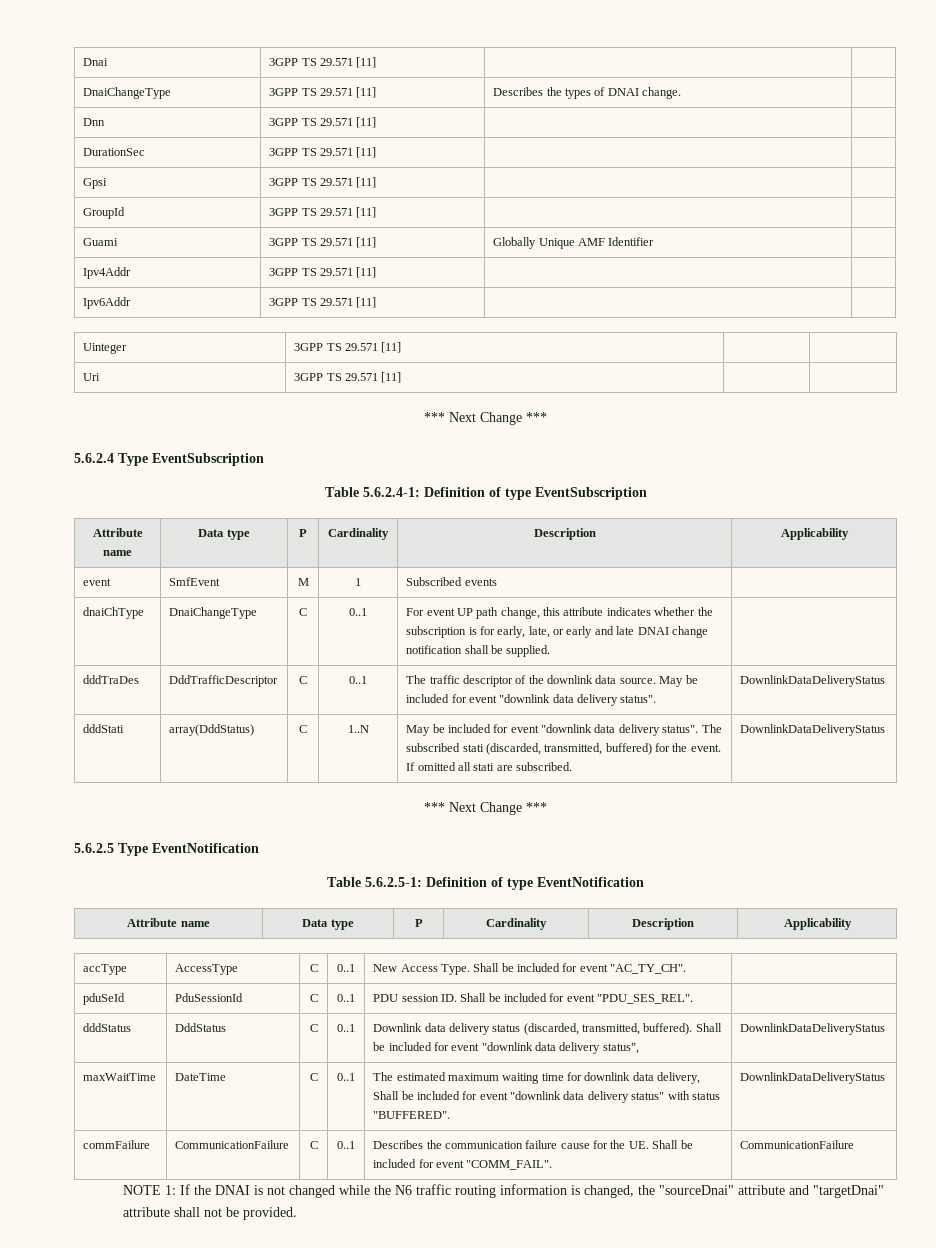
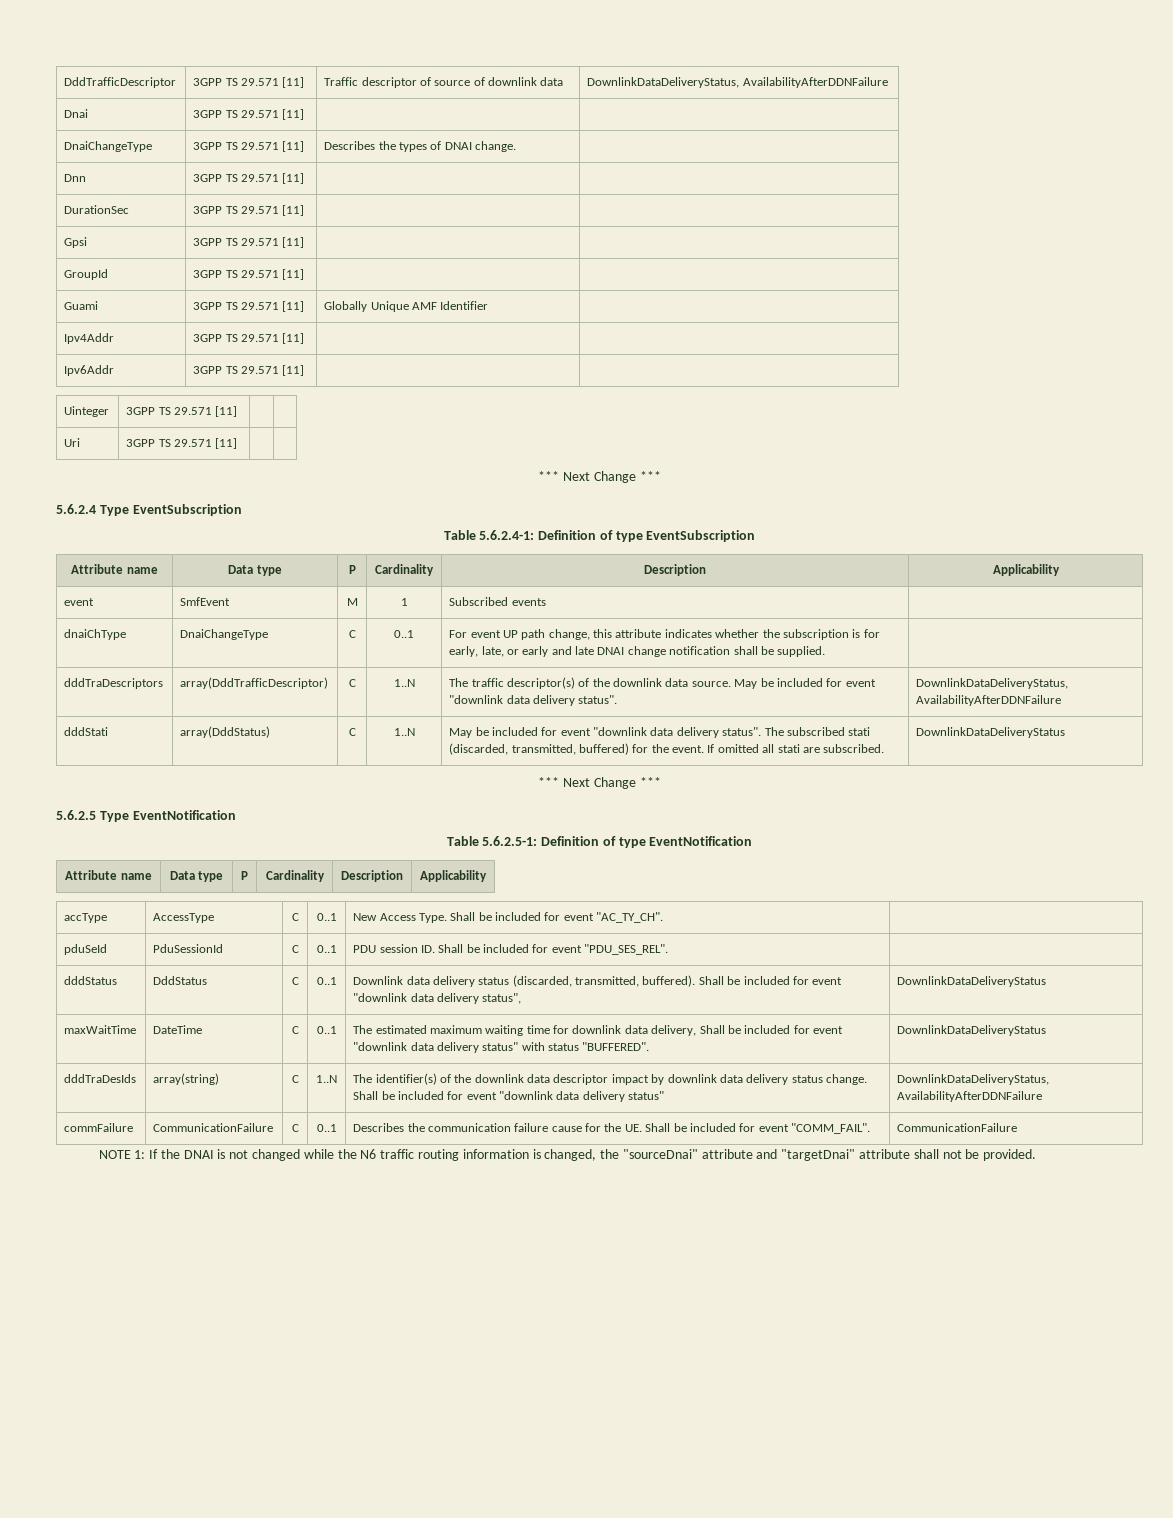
(83, 62) none -> [64,77,177,88] [193,77,305,88] [324,77,564,88] [587,77,888,88] DddTrafficDescriptor | 3GPP TS 29.571 [11] | Traffic descriptor of source of downlink data | DownlinkDataDeliveryStatus, AvailabilityAfterDDNFailure //
[83,675,140,684] [169,675,279,687] [299,676,307,684] [349,676,367,684] dddTraDes | DddTrafficDescriptor | C | 0..1 -> [64,678,164,689] [180,677,329,689] [348,679,356,687] [393,679,415,687] dddTraDescriptors | array(DddTrafficDescriptor) | C | 1..N
[462,675,513,687] descriptor -> [506,677,575,689] descriptor(s)
[740,675,886,687] DownlinkDataDeliveryStatus -> [916,678,1069,689] [916,695,1062,706] DownlinkDataDeliveryStatus, AvailabilityAfterDDNFailure
(886, 1078) none -> [64,1074,137,1083] [153,1073,220,1085] [291,1075,299,1083] [316,1075,337,1083] [353,1073,868,1085] [353,1091,665,1102] [897,1074,1050,1085] [897,1091,1043,1102] // dddTraDesIds | array(string) | C | 1..N | The identifier(s) of the downlink data descriptor impact by downlink data delivery status change. Shall be included for event "downlink data delivery status" | DownlinkDataDeliveryStatus, AvailabilityAfterDDNFailure

